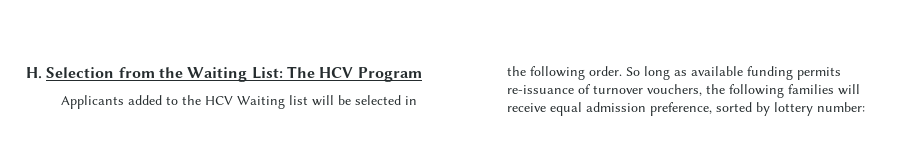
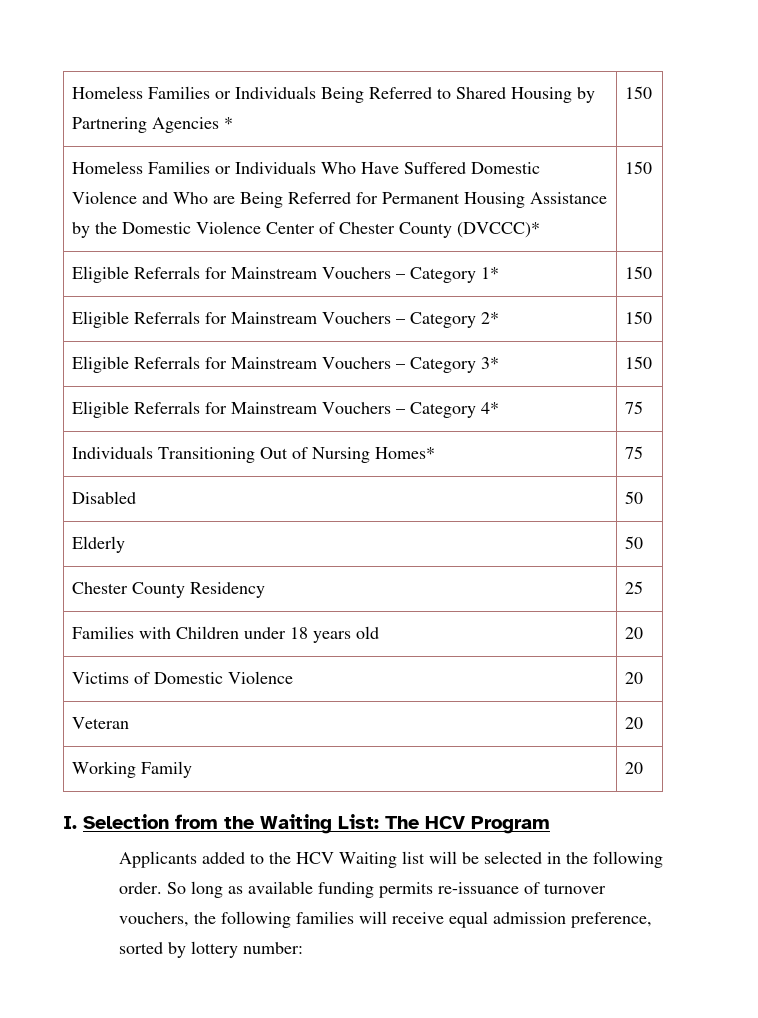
[26,67,42,79] H. -> [71,86,595,103] [71,117,233,133] [624,86,652,99] [71,161,540,174] [71,191,607,208] [71,221,540,238] [624,161,652,174] [71,266,499,283] [624,266,652,279] [71,311,499,328] [624,311,652,324] [71,356,499,373] [624,356,652,369] [71,401,499,418] [624,401,643,414] [71,446,435,463] [624,446,643,459] [71,491,136,504] [624,491,643,504] [71,536,125,553] [624,536,643,549] [71,582,265,598] [624,581,643,594] [71,626,379,643] [624,627,643,639] [71,671,293,684] [624,672,643,684] [71,717,129,729] [624,717,643,729] [71,761,192,778] [624,762,643,774] [63,816,77,829] Homeless Families or Individuals Being Referred to Shared Housing by Partnering Agencies * | 150 // Homeless Families or Individuals Who Have Suffered Domestic Violence and Who are Being Referred for Permanent Housing Assistance by the Domestic Violence Center of Chester County (DVCCC)* | 150 // Eligible Referrals for Mainstream Vouchers – Category 1* | 150 // Eligible Referrals for Mainstream Vouchers – Category 2* | 150 // Eligible Referrals for Mainstream Vouchers – Category 3* | 150 // Eligible Referrals for Mainstream Vouchers – Category 4* | 75 // Individuals Transitioning Out of Nursing Homes* | 75 // Disabled | 50 // Elderly | 50 // Chester County Residency | 25 // Families with Children under 18 years old | 20 // Victims of Domestic Violence | 20 // Veteran | 20 // Working Family | 20 // I.

